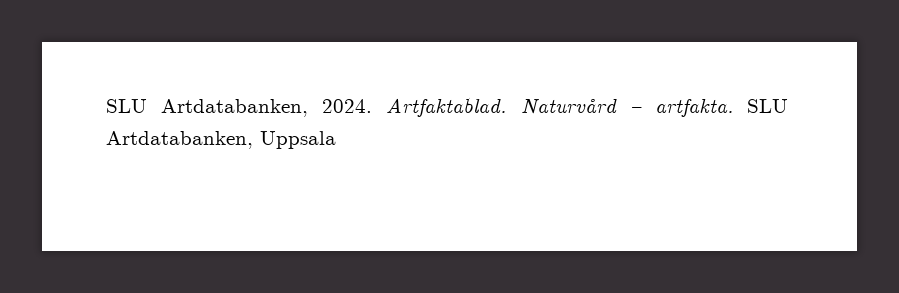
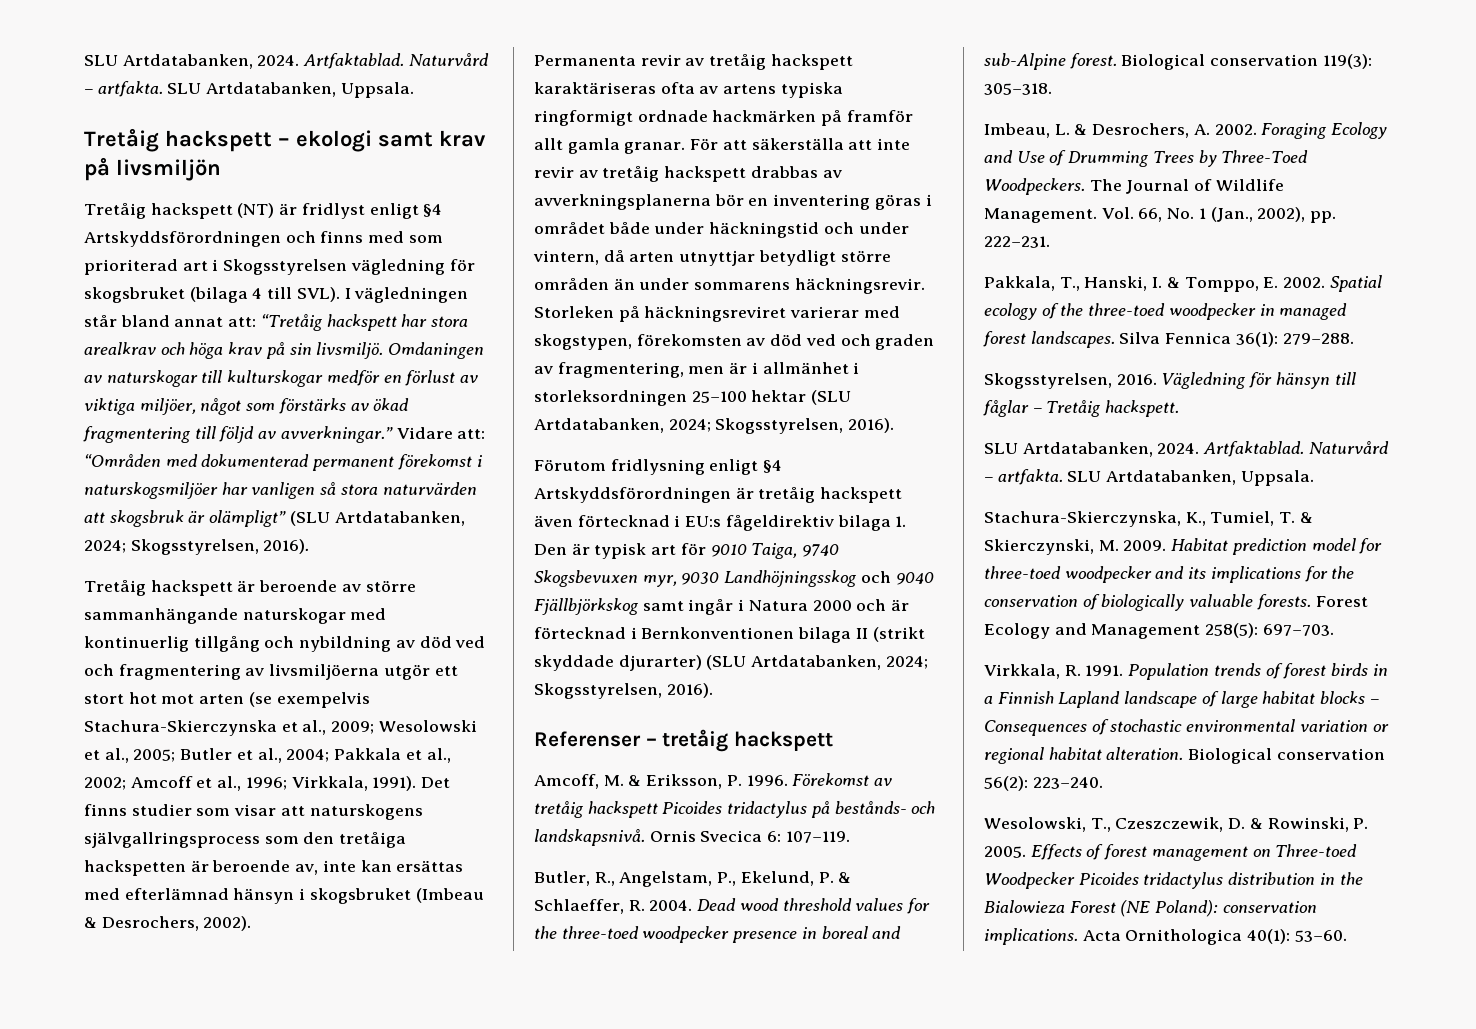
[106,97,788,117] [106,131,336,149] SLU Artdatabanken, 2024. Artfaktablad. Naturvård – artfakta. SLU Artdatabanken, Uppsala -> [84,53,489,69] [84,81,414,98] [84,128,486,152] [84,157,221,181] [84,203,443,219] [84,231,443,247] [84,259,475,275] [84,287,469,303] [84,314,469,331] [84,342,485,359] [84,370,479,387] [84,398,410,415] [83,426,486,443] [84,454,482,471] [84,482,477,499] [84,510,465,527] [84,539,310,555] [84,580,416,596] [84,608,387,624] [84,636,486,652] [84,664,458,680] [84,692,370,708] [84,720,477,736] [84,748,451,763] [84,776,451,791] [84,804,423,820] [84,832,407,848] [84,860,464,876] [84,888,484,904] [84,916,252,931] [534,54,853,70] [534,82,843,98] [534,110,913,126] [534,138,911,154] [534,166,842,182] [534,194,932,210] [534,222,909,238] [533,250,891,266] [534,278,925,294] [534,306,900,322] [534,334,935,350] [534,362,860,378] [534,390,852,406] [534,418,895,434] [534,459,783,475] [534,487,903,503] [534,515,907,531] [534,543,840,559] [534,570,934,587] [534,598,910,615] [534,627,925,643] [534,655,928,671] [534,683,713,699] [534,729,834,752] [534,773,893,789] [534,801,936,818] [534,829,850,846] [534,871,852,887] [534,898,931,914] [534,926,902,943] [984,53,1372,70] [984,83,1052,95] [984,122,1388,139] [984,150,1309,167] [984,178,1284,195] [984,207,1337,223] [984,236,1050,248] [984,275,1382,292] [984,303,1348,320] [983,331,1354,348] [984,372,1356,389] [983,400,1180,417] [984,441,1389,457] [984,469,1314,486] [984,511,1313,527] [984,538,1383,555] [984,566,1355,583] [984,594,1368,611] [984,623,1334,639] [984,663,1388,680] [984,691,1379,708] [984,719,1389,736] [984,747,1385,764] [984,776,1103,791] [984,817,1369,832] [984,844,1358,861] [984,872,1363,889] [984,900,1317,917] [984,928,1347,945] SLU Artdatabanken, 2024. Artfaktablad. Naturvård – artfakta. SLU Artdatabanken, Uppsala. // Tretåig hackspett – ekologi samt krav på livsmiljön // Tretåig hackspett (NT) är fridlyst enligt §4 Artskyddsförordningen och finns med som prioriterad art i Skogsstyrelsen vägledning för skogsbruket (bilaga 4 till SVL). I vägledningen står bland annat att: “Tretåig hackspett har stora arealkrav och höga krav på sin livsmiljö. Omdaningen av naturskogar till kulturskogar medför en förlust av viktiga miljöer, något som förstärks av ökad fragmentering till följd av avverkningar.” Vidare att: “Områden med dokumenterad permanent förekomst i naturskogsmiljöer har vanligen så stora naturvärden att skogsbruk är olämpligt” (SLU Artdatabanken, 2024; Skogsstyrelsen, 2016). // Tretåig hackspett är beroende av större sammanhängande naturskogar med kontinuerlig tillgång och nybildning av död ved och fragmentering av livsmiljöerna utgör ett stort hot mot arten (se exempelvis Stachura-Skierczynska et al., 2009; Wesolowski et al., 2005; Butler et al., 2004; Pakkala et al., 2002; Amcoff et al., 1996; Virkkala, 1991). Det finns studier som visar att naturskogens självgallringsprocess som den tretåiga hackspetten är beroende av, inte kan ersättas med efterlämnad hänsyn i skogsbruket (Imbeau & Desrochers, 2002). // Permanenta revir av tretåig hackspett karaktäriseras ofta av artens typiska ringformigt ordnade hackmärken på framför allt gamla granar. För att säkerställa att inte revir av tretåig hackspett drabbas av avverkningsplanerna bör en inventering göras i området både under häckningstid och under vintern, då arten utnyttjar betydligt större områden än under sommarens häckningsrevir. Storleken på häckningsreviret varierar med skogstypen, förekomsten av död ved och graden av fragmentering, men är i allmänhet i storleksordningen 25–100 hektar (SLU Artdatabanken, 2024; Skogsstyrelsen, 2016). // Förutom fridlysning enligt §4 Artskyddsförordningen är tretåig hackspett även förtecknad i EU:s fågeldirektiv bilaga 1. Den är typisk art för 9010 Taiga, 9740 Skogsbevuxen myr, 9030 Landhöjningsskog och 9040 Fjällbjörkskog samt ingår i Natura 2000 och är förtecknad i Bernkonventionen bilaga II (strikt skyddade djurarter) (SLU Artdatabanken, 2024; Skogsstyrelsen, 2016). // Referenser – tretåig hackspett // Amcoff, M. & Eriksson, P. 1996. Förekomst av tretåig hackspett Picoides tridactylus på bestånds- och landskapsnivå. Ornis Svecica 6: 107–119. // Butler, R., Angelstam, P., Ekelund, P. & Schlaeffer, R. 2004. Dead wood threshold values for the three-toed woodpecker presence in boreal and sub-Alpine forest. Biological conservation 119(3): 305–318. // Imbeau, L. & Desrochers, A. 2002. Foraging Ecology and Use of Drumming Trees by Three-Toed Woodpeckers. The Journal of Wildlife Management. Vol. 66, No. 1 (Jan., 2002), pp. 222–231. // Pakkala, T., Hanski, I. & Tomppo, E. 2002. Spatial ecology of the three-toed woodpecker in managed forest landscapes. Silva Fennica 36(1): 279–288. // Skogsstyrelsen, 2016. Vägledning för hänsyn till fåglar – Tretåig hackspett. // SLU Artdatabanken, 2024. Artfaktablad. Naturvård – artfakta. SLU Artdatabanken, Uppsala. // Stachura-Skierczynska, K., Tumiel, T. & Skierczynski, M. 2009. Habitat prediction model for three-toed woodpecker and its implications for the conservation of biologically valuable forests. Forest Ecology and Management 258(5): 697–703. // Virkkala, R. 1991. Population trends of forest birds in a Finnish Lapland landscape of large habitat blocks – Consequences of stochastic environmental variation or regional habitat alteration. Biological conservation 56(2): 223–240. // Wesolowski, T., Czeszczewik, D. & Rowinski, P. 2005. Effects of forest management on Three-toed Woodpecker Picoides tridactylus distribution in the Bialowieza Forest (NE Poland): conservation implications. Acta Ornithologica 40(1): 53–60.

